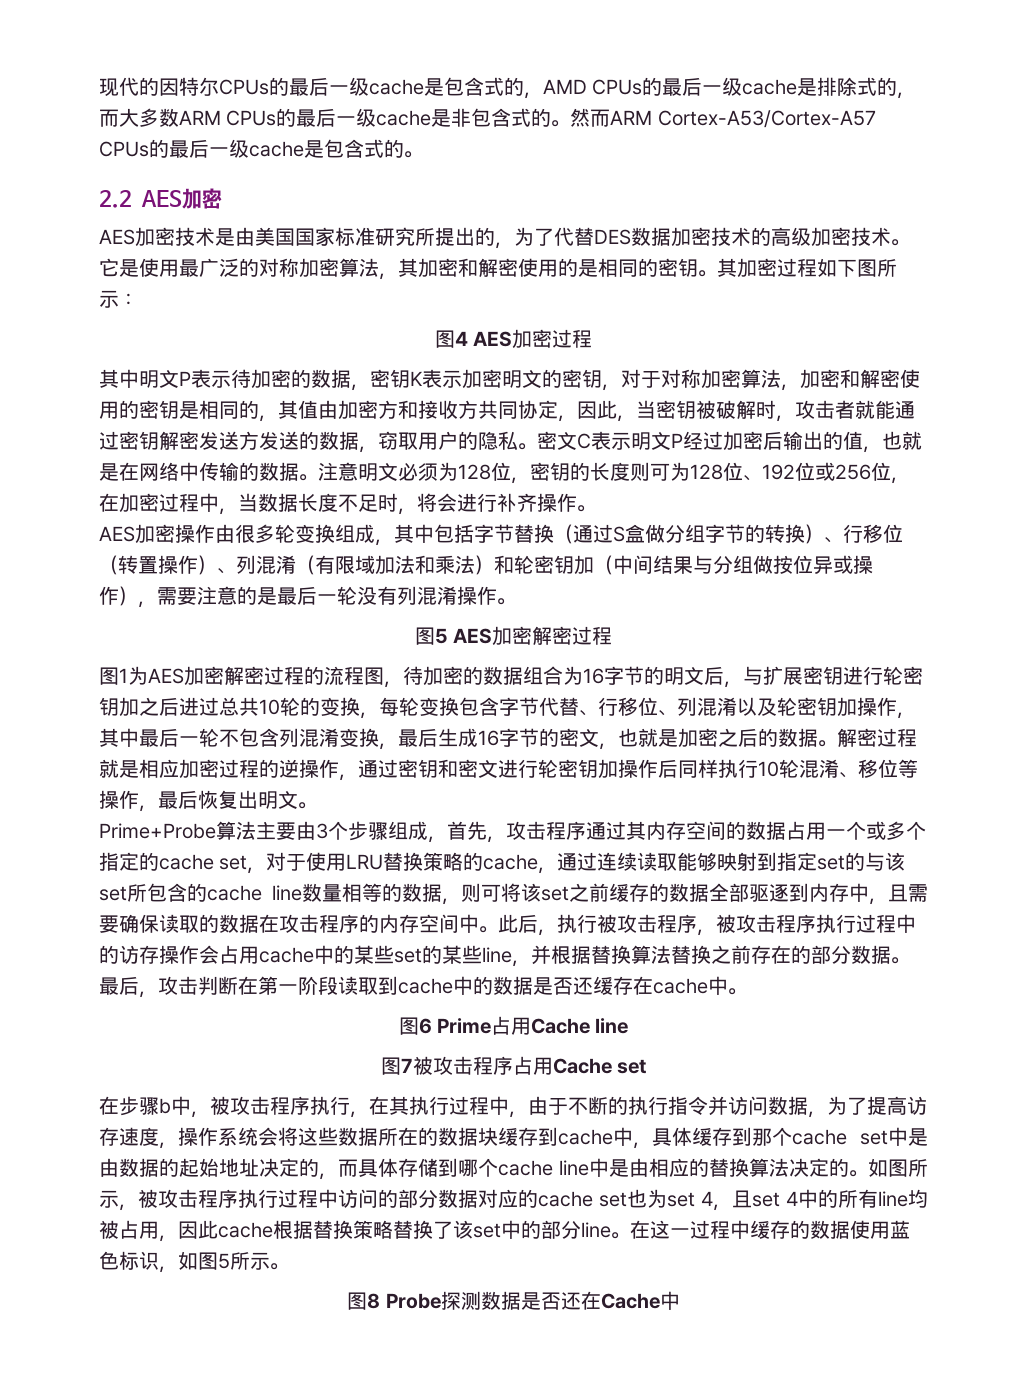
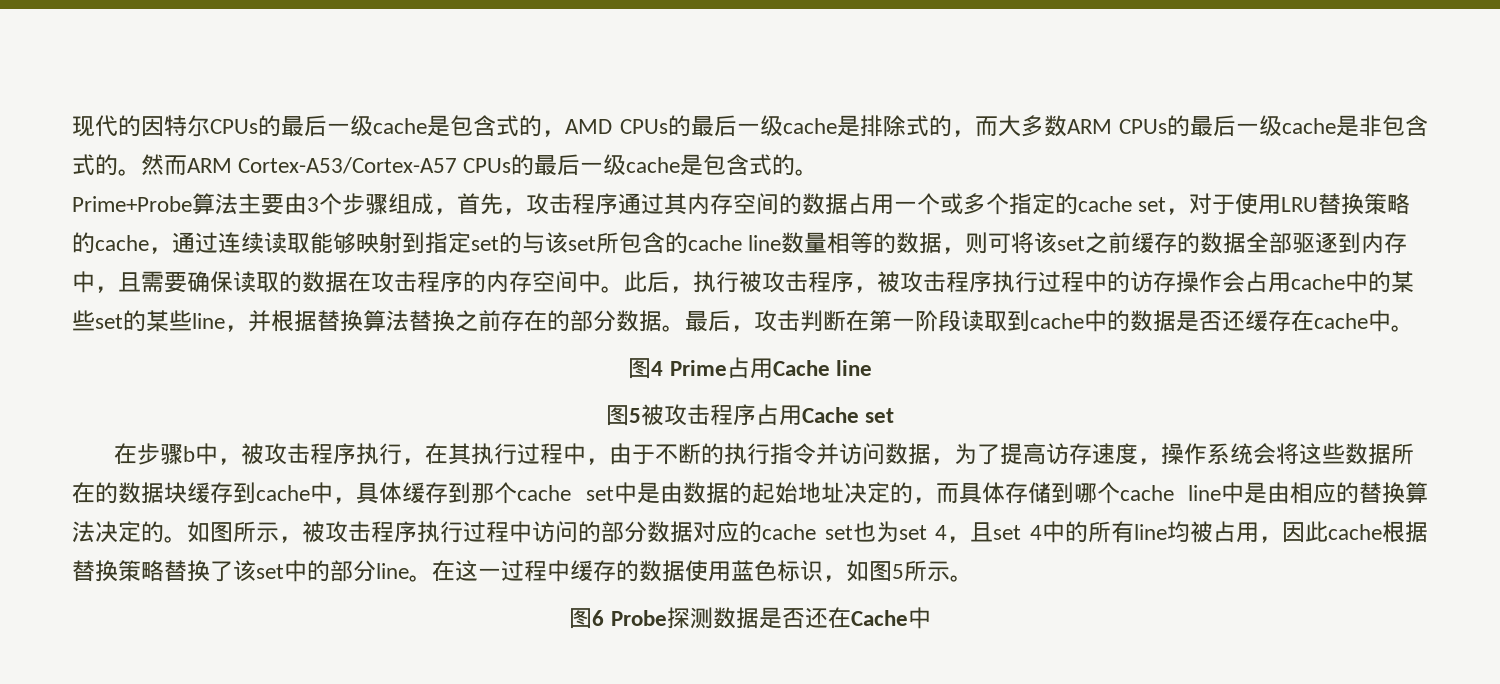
[99,188,222,209] [99,227,910,249] [99,258,897,280] [99,290,138,308] [434,329,593,349] [99,369,920,391] [99,400,915,422] [99,431,922,453] [99,462,910,484] [99,493,596,515] [99,524,903,546] [99,555,873,575] [99,586,516,608] [414,626,613,646] [99,666,923,688] [99,697,916,719] [99,728,917,750] [99,759,918,781] [99,790,317,812] // 2.2 AES加密 // AES加密技术是由美国国家标准研究所提出的，为了代替DES数据加密技术的高级加密技术。它是使用最广泛的对称加密算法，其加密和解密使用的是相同的密钥。其加密过程如下图所示： // 图4 AES加密过程 // 其中明文P表示待加密的数据，密钥K表示加密明文的密钥，对于对称加密算法，加密和解密使用的密钥是相同的，其值由加密方和接收方共同协定，因此，当密钥被破解时，攻击者就能通过密钥解密发送方发送的数据，窃取用户的隐私。密文C表示明文P经过加密后输出的值，也就是在网络中传输的数据。注意明文必须为128位，密钥的长度则可为128位、192位或256位，在加密过程中，当数据长度不足时，将会进行补齐操作。 // AES加密操作由很多轮变换组成，其中包括字节替换（通过S盒做分组字节的转换）、行移位（转置操作）、列混淆（有限域加法和乘法）和轮密钥加（中间结果与分组做按位异或操作），需要注意的是最后一轮没有列混淆操作。 // 图5 AES加密解密过程 // 图1为AES加密解密过程的流程图，待加密的数据组合为16字节的明文后，与扩展密钥进行轮密钥加之后进过总共10轮的变换，每轮变换包含字节代替、行移位、列混淆以及轮密钥加操作，其中最后一轮不包含列混淆变换，最后生成16字节的密文，也就是加密之后的数据。解密过程就是相应加密过程的逆操作，通过密钥和密文进行轮密钥加操作后同样执行10轮混淆、移位等操作，最后恢复出明文。 -> (819, 172) none
[418,1018,432,1034] 6 -> [651,361,664,376] 4
[400,1058,413,1073] 7 -> [628,408,641,423] 5
[367,1293,381,1309] 8 -> [592,610,605,626] 6

